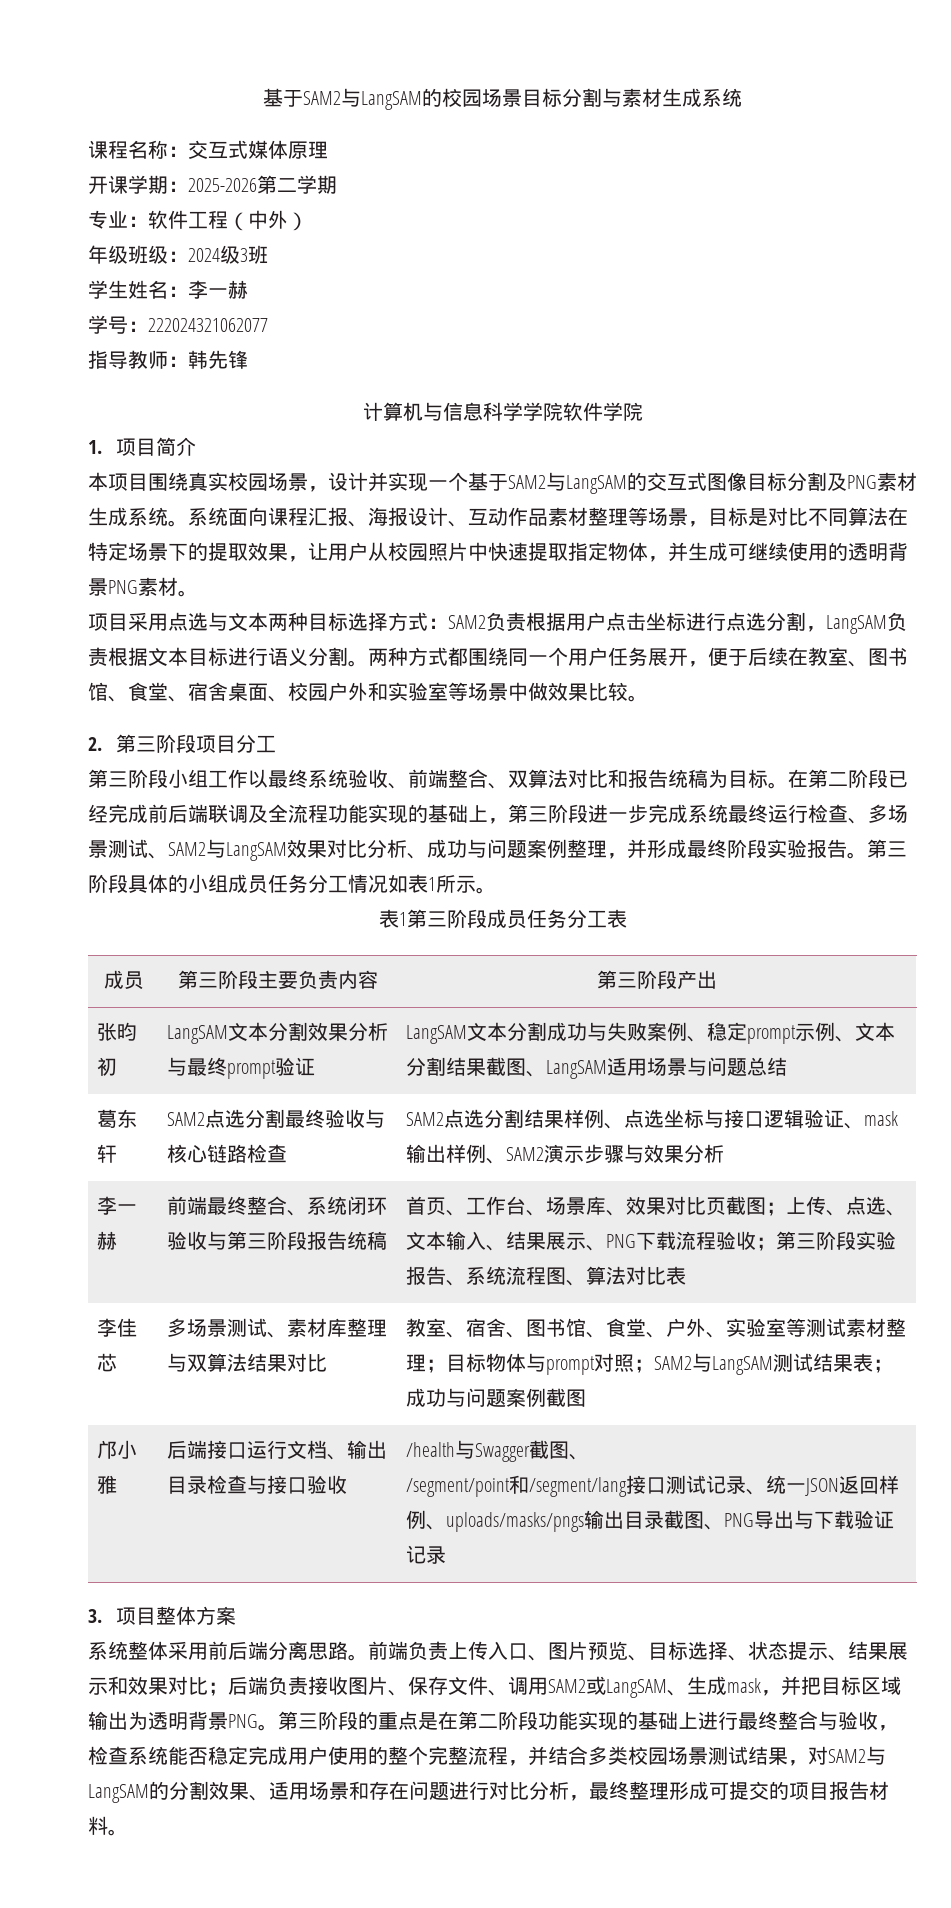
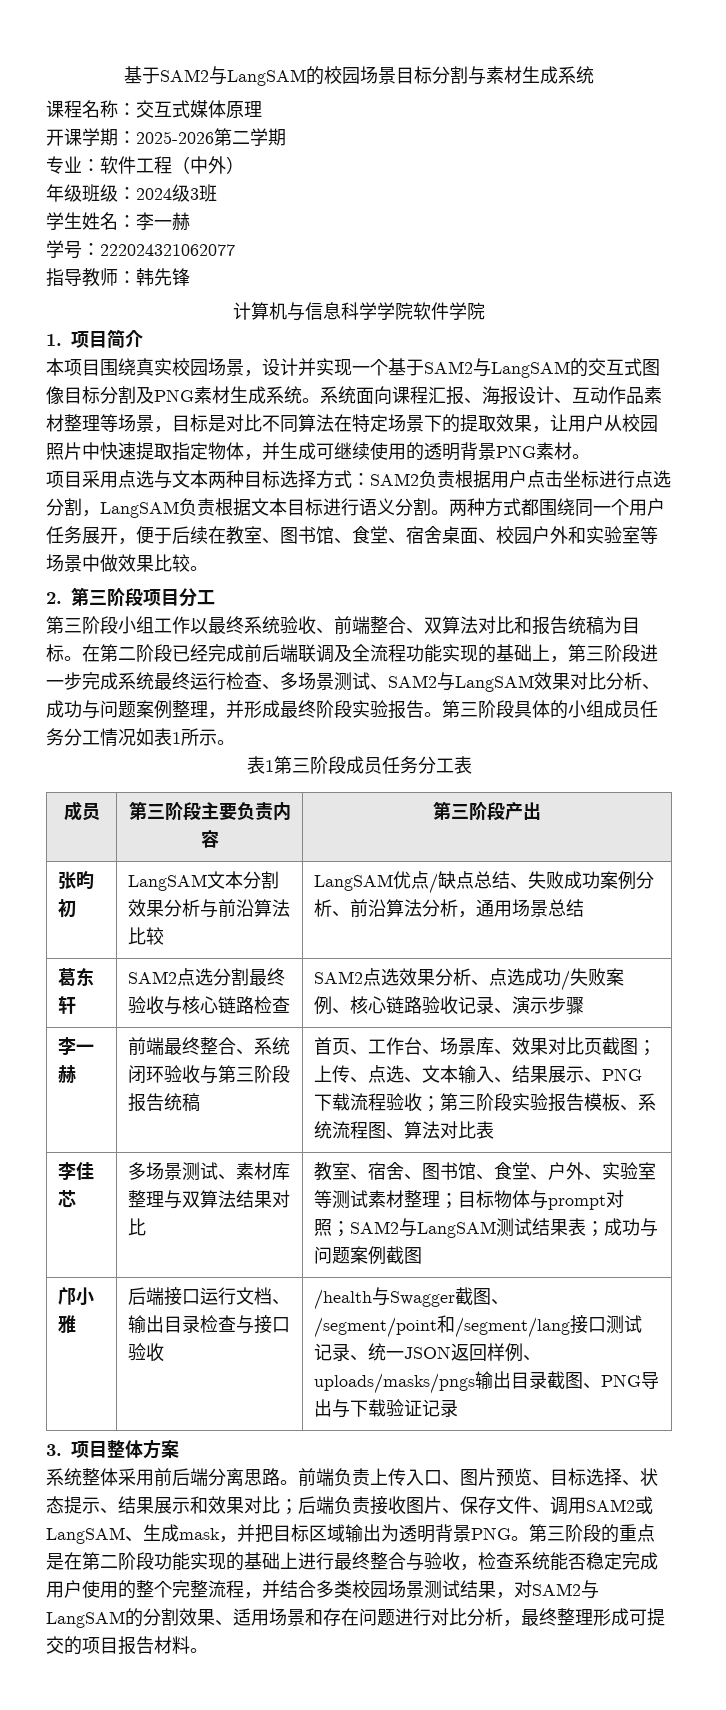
[186,1057,315,1079] [405,1022,895,1044] [405,1057,747,1079] 最终prompt验证 | LangSAM文本分割成功与失败案例、稳定prompt示例、文本分割结果截图、LangSAM适用场景与问题 -> [218,899,291,917] [128,927,165,945] [314,871,655,894] [314,899,549,918] 前沿算法比较 | LangSAM优点/缺点总结、失败成功案例分析、前沿算法分析，通用场景
[483,1109,898,1129] [405,1144,544,1164] 分割结果样例、点选坐标与接口逻辑验证、mask输出样例、SAM2 -> [399,968,625,991] [314,996,513,1015] 效果分析、点选成功/失败案例、核心链路验收记录、
[623,1144,724,1163] 与效果分析 -> (585, 1005) none
(446, 1275) none -> [584,1093,621,1111] 模板

